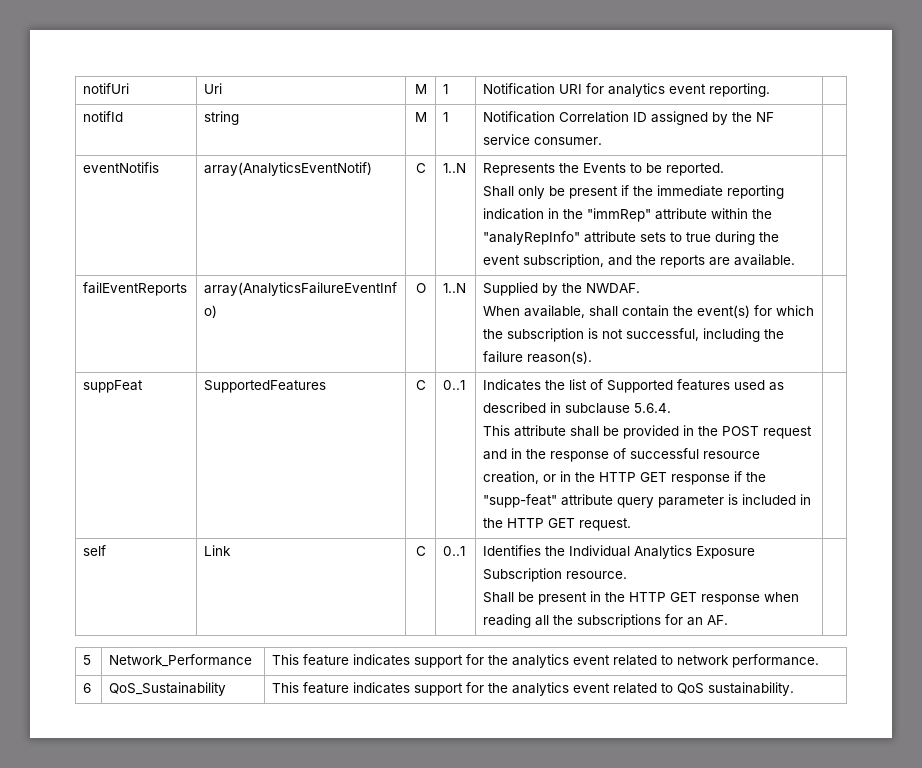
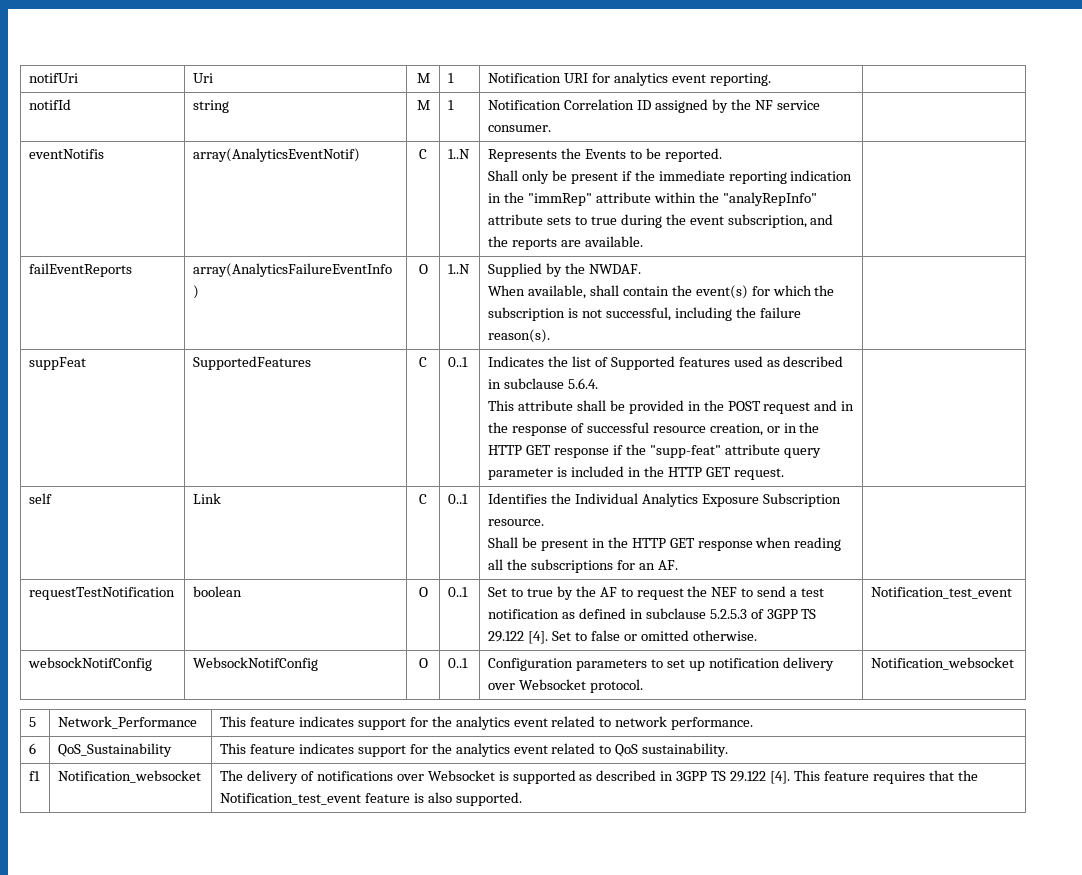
(729, 620) none -> [29,587,176,600] [193,586,243,597] [418,587,428,597] [448,587,469,597] [488,586,825,600] [488,608,817,619] [488,630,757,644] [871,587,1013,599] [28,657,153,671] [193,657,319,671] [418,658,428,668] [448,658,469,668] [488,657,834,671] [488,679,643,693] [871,657,1015,670] // requestTestNotification | boolean | O | 0..1 | Set to true by the AF to request the NEF to send a test notification as defined in subclause 5.2.5.3 of 3GPP TS 29.122 [4]. Set to false or omitted otherwise. | Notification_test_event // websockNotifConfig | WebsockNotifConfig | O | 0..1 | Configuration parameters to set up notification delivery over Websocket protocol. | Notification_websocket
(795, 689) none -> [29,771,41,781] [58,770,202,783] [220,770,978,784] [220,792,522,806] // f1 | Notification_websocket | The delivery of notifications over Websocket is supported as described in 3GPP TS 29.122 [4]. This feature requires that the Notification_test_event feature is also supported.

